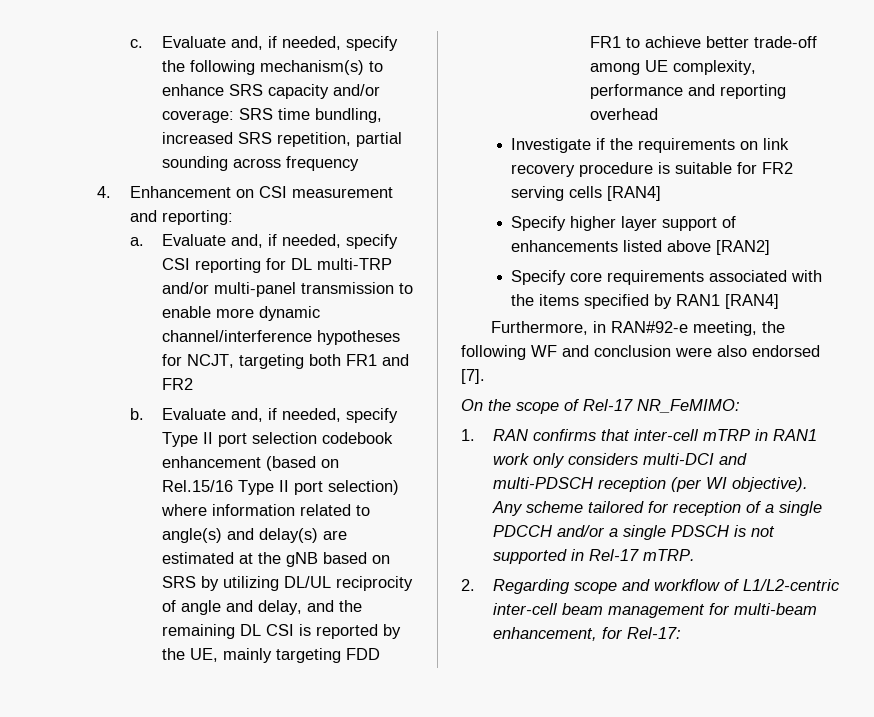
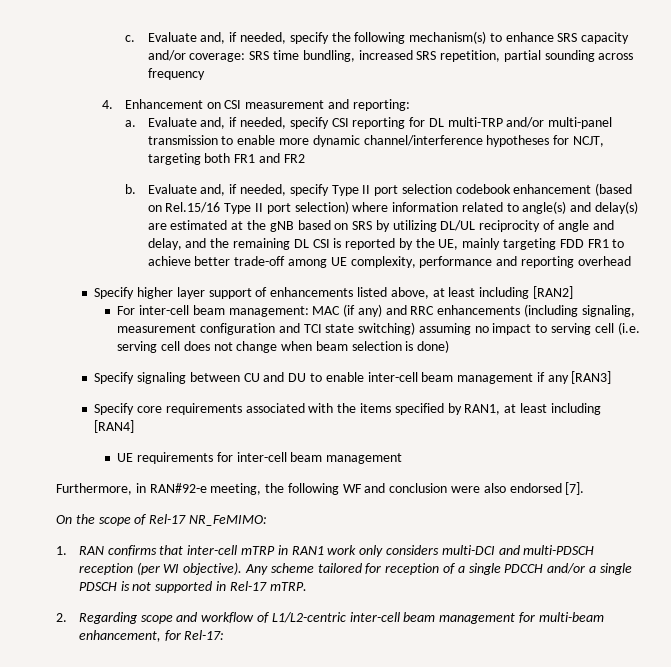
[511,138,790,153] [511,162,794,177] [511,186,662,201] // Investigate if the requirements on link recovery procedure is suitable for FR2 serving cells [RAN4] -> (631, 261) none
[667,240,771,255] above [RAN2] -> [390,286,573,299] [117,304,635,317] [117,322,640,335] [117,340,450,353] [94,371,612,384] above, at least including [RAN2] // For inter-cell beam management: MAC (if any) and RRC enhancements (including signaling, measurement configuration and TCI state switching) assuming no impact to serving cell (i.e. serving cell does not change when beam selection is done) // Specify signaling between CU and DU to enable inter-cell beam management if any [RAN3]
[676,294,780,309] RAN1 [RAN4] -> [464,403,601,415] [94,420,135,433] [117,452,403,464] RAN1, at least including [RAN4] // UE requirements for inter-cell beam management

